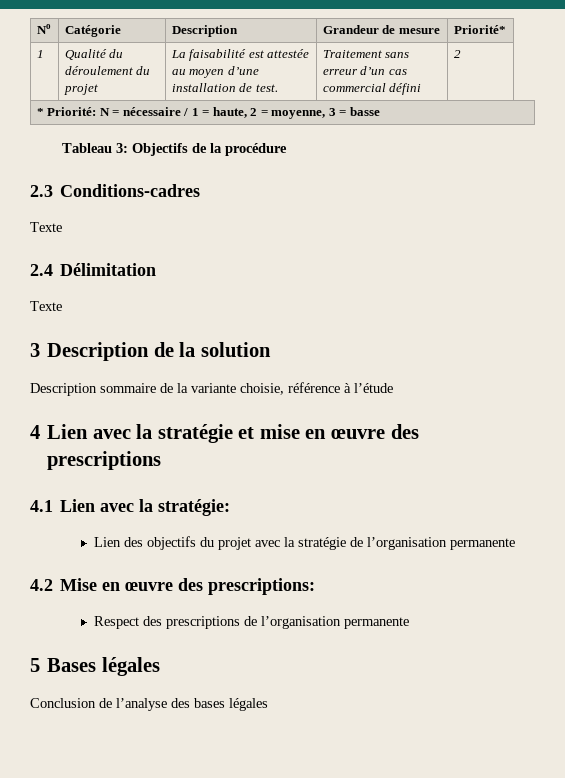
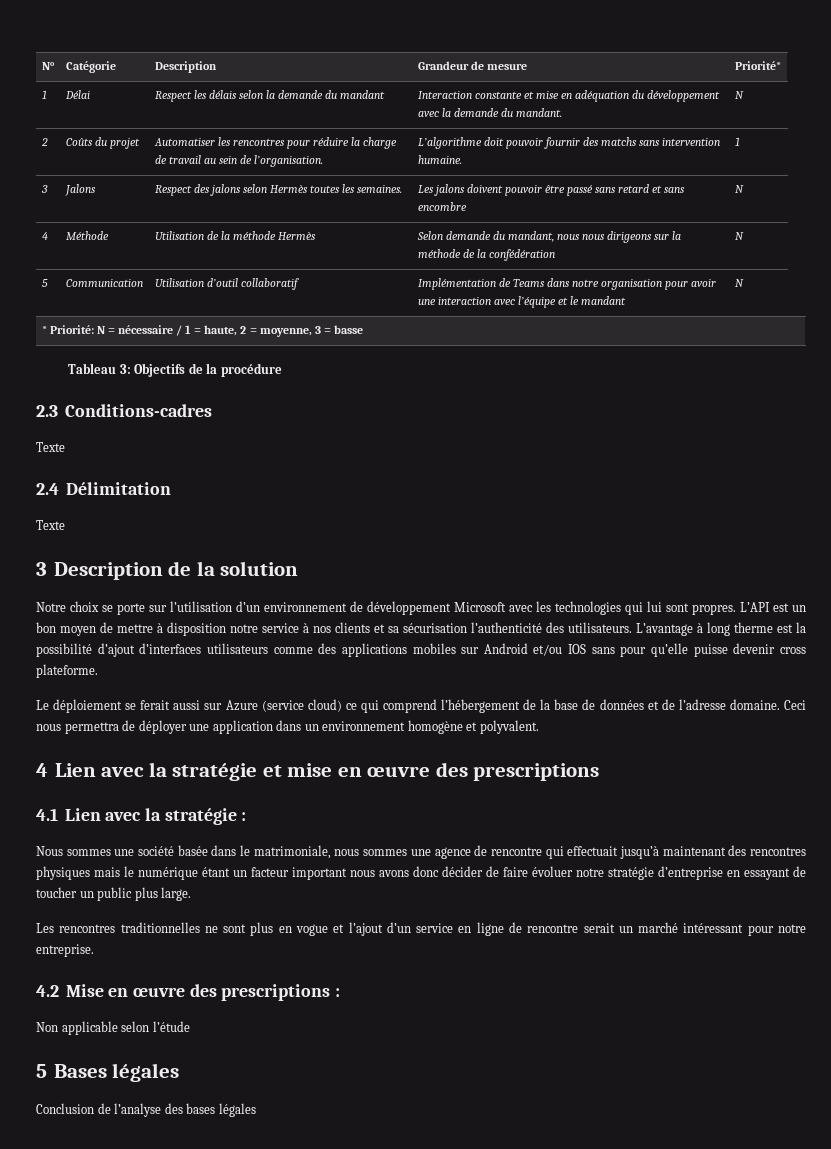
[64,49,124,60] [64,66,151,75] [63,84,98,95] [170,49,310,61] [171,66,259,78] [171,83,278,92] [322,50,410,58] [322,66,407,75] [322,83,422,95] [453,50,461,58] Qualité du déroulement du projet | La faisabilité est attestée au moyen d’une installation de test. | Traitement sans erreur d’un cas commercial défini | 2 -> [64,90,90,99] [154,90,386,102] [417,90,721,102] [417,108,562,117] [734,91,744,99] [40,138,48,146] [65,137,140,149] [153,137,398,149] [154,155,324,167] [417,137,721,149] [417,155,462,164] [734,137,740,146] [40,185,48,193] [64,184,96,196] [154,184,403,196] [417,184,686,196] [417,202,467,211] [734,185,744,193] [41,232,48,240] [65,231,109,240] [154,231,316,240] [416,231,682,243] [417,249,555,261] [734,232,744,240] [41,279,48,287] [65,279,143,287] [154,278,299,290] [417,278,717,290] [417,296,627,308] [734,279,744,287] Délai | Respect les délais selon la demande du mandant | Interaction constante et mise en adéquation du développement avec la demande du mandant. | N // 2 | Coûts du projet | Automatiser les rencontres pour réduire la charge de travail au sein de l’organisation. | L’algorithme doit pouvoir fournir des matchs sans intervention humaine. | 1 // 3 | Jalons | Respect des jalons selon Hermès toutes les semaines. | Les jalons doivent pouvoir être passé sans retard et sans encombre | N // 4 | Méthode | Utilisation de la méthode Hermès | Selon demande du mandant, nous nous dirigeons sur la méthode de la confédération | N // 5 | Communication | Utilisation d’outil collaboratif | Implémentation de Teams dans notre organisation pour avoir une interaction avec l’équipe et le mandant | N
[30,382,393,396] Description sommaire de la variante choisie, référence à l’étude -> [36,601,806,615] [36,622,806,636] [36,643,806,657] [36,664,98,678] [36,699,806,713] [36,720,539,734] Notre choix se porte sur l’utilisation d’un environnement de développement Microsoft avec les technologies qui lui sont propres. L’API est un bon moyen de mettre à disposition notre service à nos clients et sa sécurisation l’authenticité des utilisateurs. L’avantage à long therme est la possibilité d’ajout d’interfaces utilisateurs comme des applications mobiles sur Android et/ou IOS sans pour qu’elle puisse devenir cross plateforme. // Le déploiement se ferait aussi sur Azure (service cloud) ce qui comprend l’hébergement de la base de données et de l’adresse domaine. Ceci nous permettra de déployer une application dans un environnement homogène et polyvalent.
[158,499,231,516] [94,536,516,550] stratégie: // Lien des objectifs du projet avec la stratégie de l’organisation permanente -> [164,808,247,825] [36,845,807,859] [36,866,806,880] [36,887,192,901] [36,922,807,936] [36,944,94,957] stratégie : // Nous sommes une société basée dans le matrimoniale, nous sommes une agence de rencontre qui effectuait jusqu’à maintenant des rencontres physiques mais le numérique étant un facteur important nous avons donc décider de faire évoluer notre stratégie d’entreprise en essayant de toucher un public plus large. // Les rencontres traditionnelles ne sont plus en vogue et l’ajout d’un service en ligne de rencontre serait un marché intéressant pour notre entreprise.
[208,578,316,595] [94,616,410,629] prescriptions: // Respect des prescriptions de l’organisation permanente -> [221,984,341,1001] [36,1021,190,1035] prescriptions : // Non applicable selon l’étude

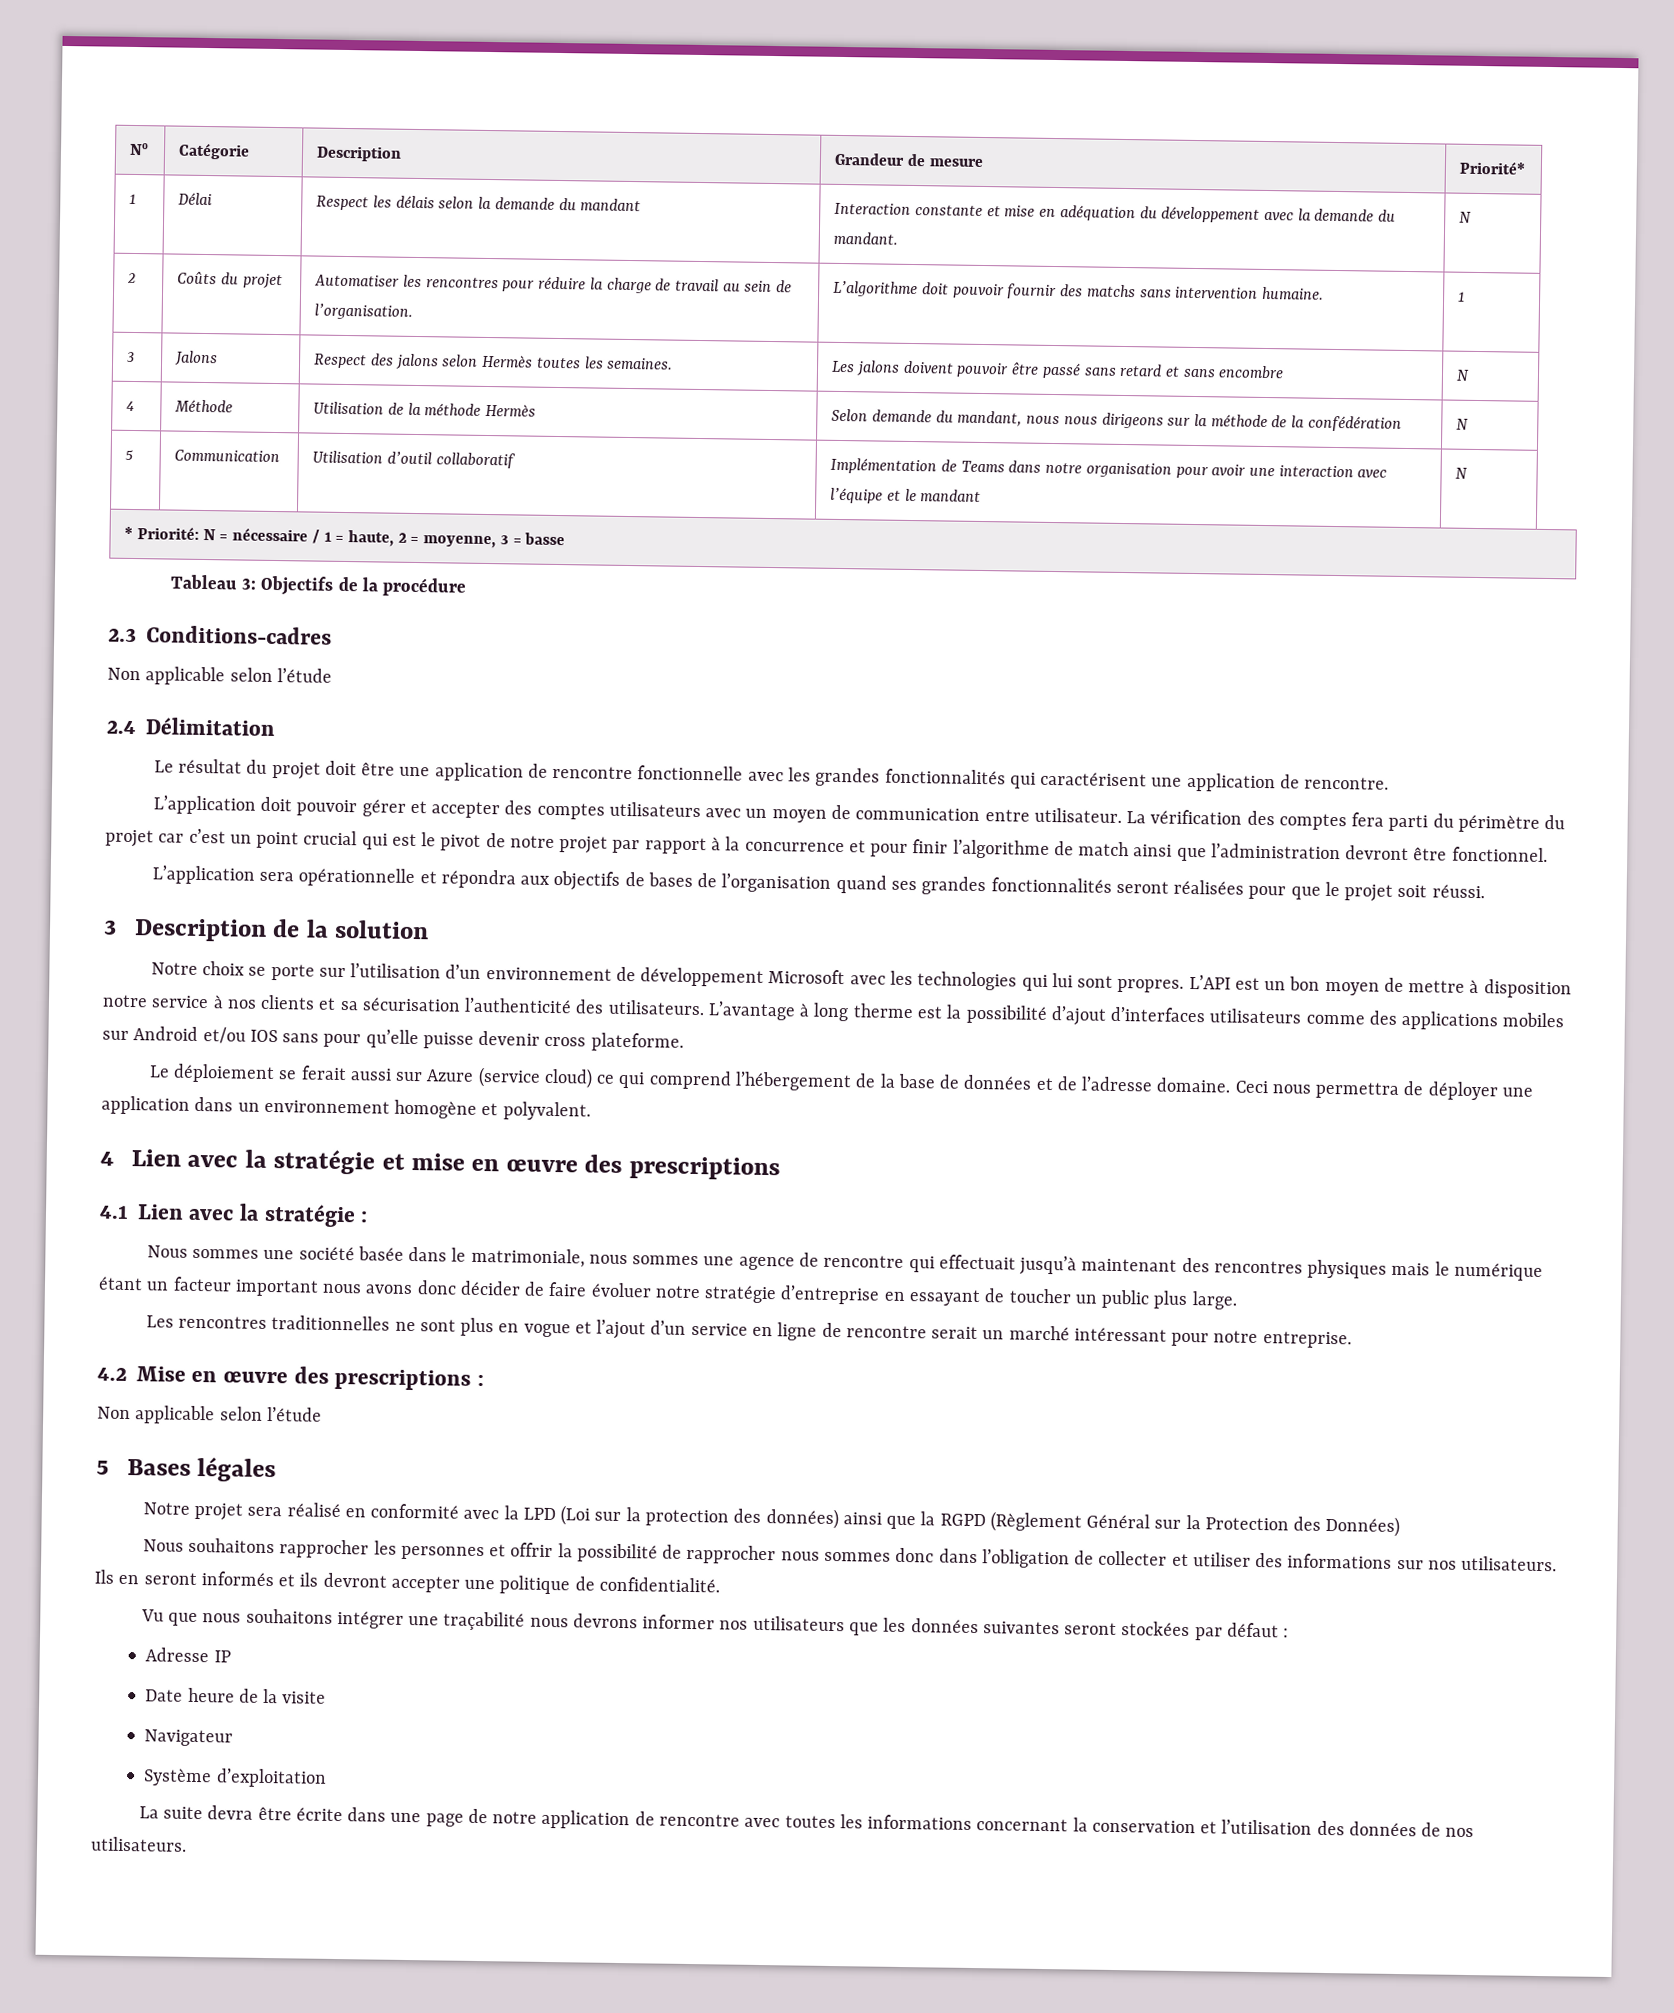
[36,442,65,452] [36,482,171,495] [36,520,65,530] Texte // 2.4 Délimitation // Texte -> [107,666,332,686] [106,717,276,737] [153,758,1390,793] [152,795,1566,833] [105,828,1548,863] [151,865,1485,902] Non applicable selon l’étude // 2.4 Délimitation // Le résultat du projet doit être une application de rencontre fonctionnelle avec les grandes fonctionnalités qui caractérisent une application de rencontre. // L’application doit pouvoir gérer et accepter des comptes utilisateurs avec un moyen de communication entre utilisateur. La vérification des comptes fera parti du périmètre du projet car c’est un point crucial qui est le pivot de notre projet par rapport à la concurrence et pour finir l’algorithme de match ainsi que l’administration devront être fonctionnel. // L’application sera opérationnelle et répondra aux objectifs de bases de l’organisation quand ses grandes fonctionnalités seront réalisées pour que le projet soit réussi.
[36,1103,256,1117] Conclusion de l’analyse des bases légales -> [142,1502,1401,1538] [142,1537,1558,1572] [94,1569,720,1595] [140,1608,1290,1641] [145,1647,231,1663] [145,1687,327,1704] [144,1729,234,1747] [143,1768,327,1788] [138,1805,1475,1838] [90,1836,187,1852] Notre projet sera réalisé en conformité avec la LPD (Loi sur la protection des données) ainsi que la RGPD (Règlement Général sur la Protection des Données) // Nous souhaitons rapprocher les personnes et offrir la possibilité de rapprocher nous sommes donc dans l’obligation de collecter et utiliser des informations sur nos utilisateurs. Ils en seront informés et ils devront accepter une politique de confidentialité. // Vu que nous souhaitons intégrer une traçabilité nous devrons informer nos utilisateurs que les données suivantes seront stockées par défaut : // Adresse IP // Date heure de la visite // Navigateur // Système d’exploitation // La suite devra être écrite dans une page de notre application de rencontre avec toutes les informations concernant la conservation et l’utilisation des données de nos utilisateurs.

